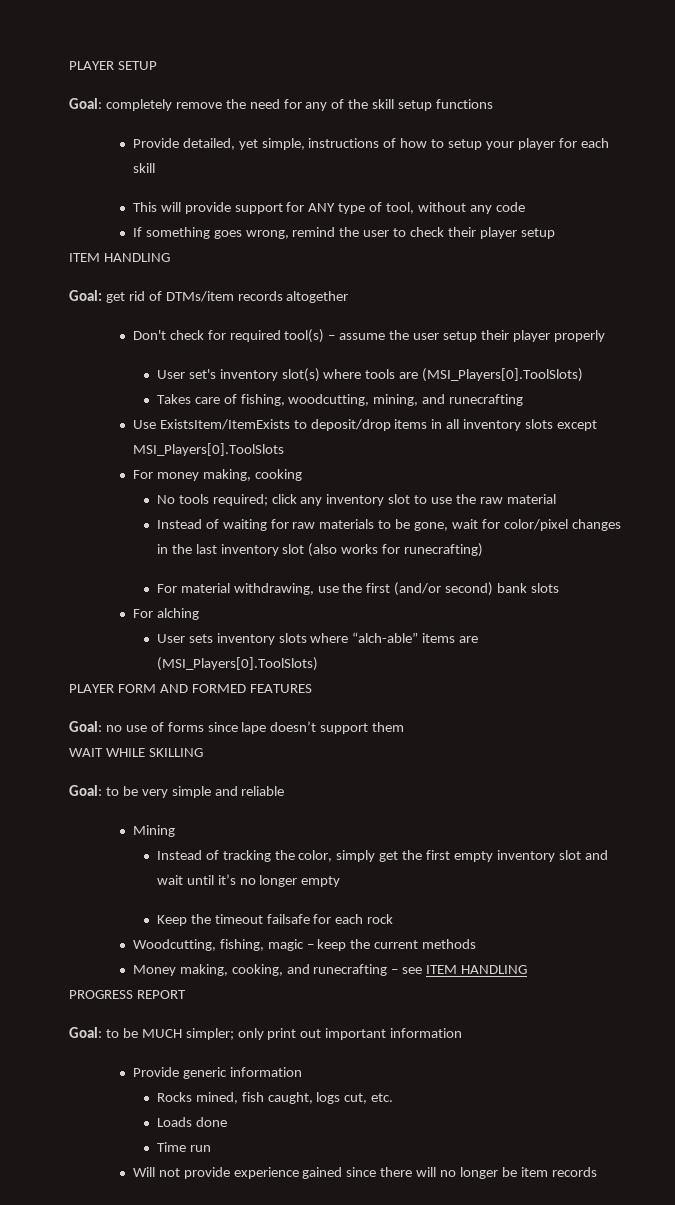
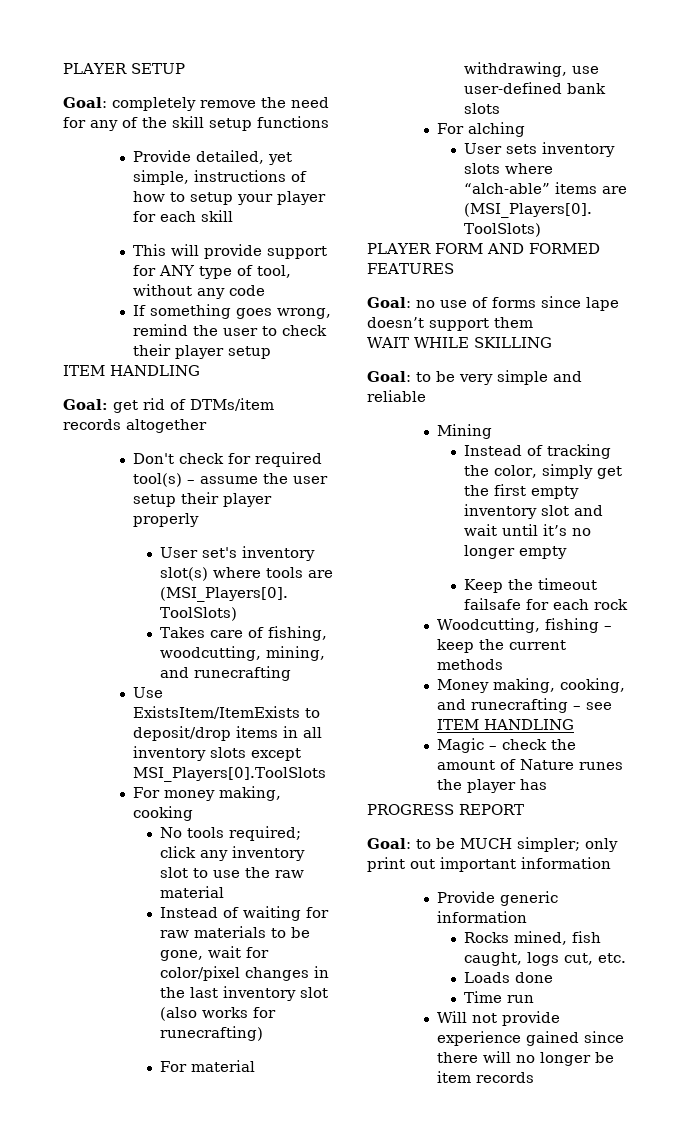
[342,582,494,596] the first (and/or second) -> [463,82,562,94] user-defined
[219,939,304,951] fishing, magic -> [545,618,600,633] fishing
(528, 969) none -> [437,738,577,753] [437,759,624,770] [437,779,548,793] // Magic – check the amount of Nature runes the player has

